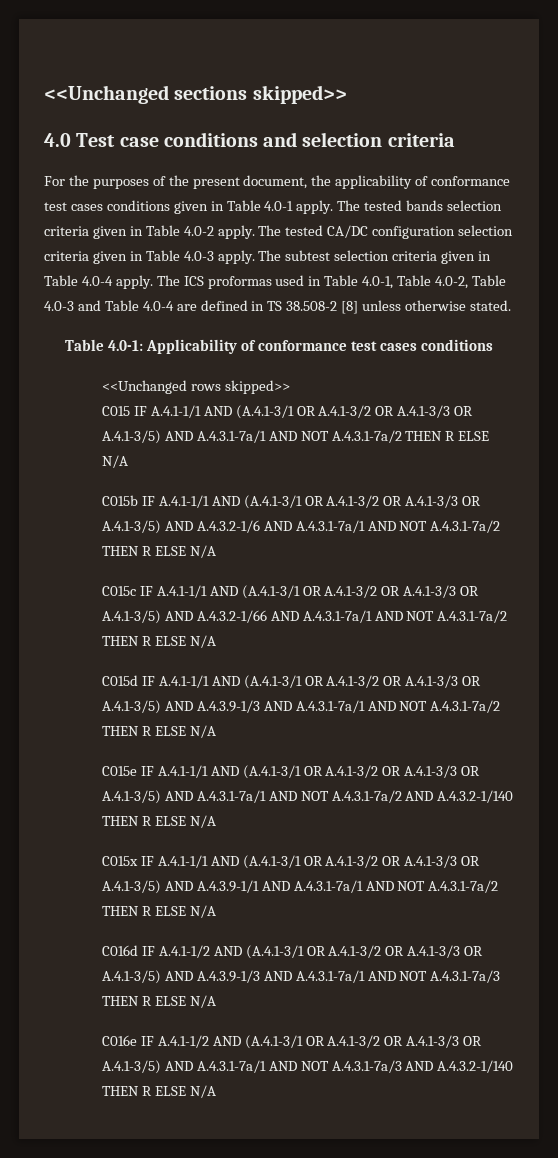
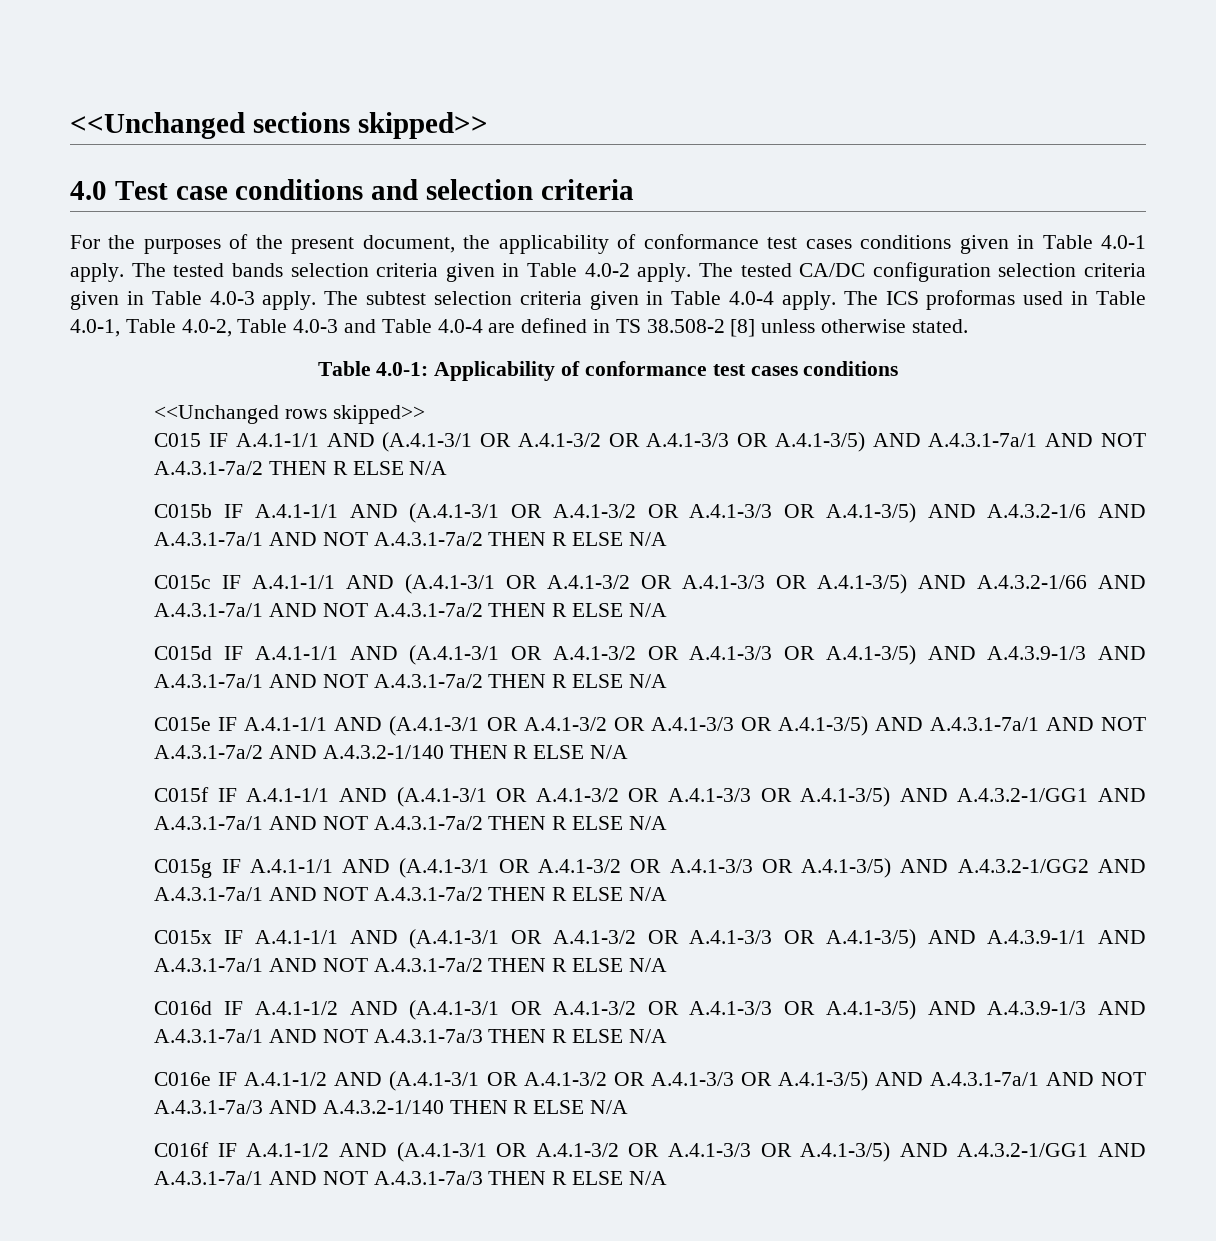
(216, 821) none -> [154,787,1146,807] [154,816,667,830] [154,858,1146,878] [154,887,667,901] // C015f IF A.4.1-1/1 AND (A.4.1-3/1 OR A.4.1-3/2 OR A.4.1-3/3 OR A.4.1-3/5) AND A.4.3.2-1/GG1 AND A.4.3.1-7a/1 AND NOT A.4.3.1-7a/2 THEN R ELSE N/A // C015g IF A.4.1-1/1 AND (A.4.1-3/1 OR A.4.1-3/2 OR A.4.1-3/3 OR A.4.1-3/5) AND A.4.3.2-1/GG2 AND A.4.3.1-7a/1 AND NOT A.4.3.1-7a/2 THEN R ELSE N/A
(216, 1091) none -> [154,1142,1146,1162] [154,1171,667,1185] // C016f IF A.4.1-1/2 AND (A.4.1-3/1 OR A.4.1-3/2 OR A.4.1-3/3 OR A.4.1-3/5) AND A.4.3.2-1/GG1 AND A.4.3.1-7a/1 AND NOT A.4.3.1-7a/3 THEN R ELSE N/A

